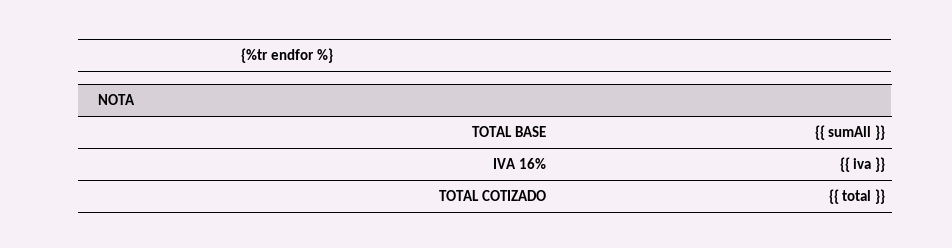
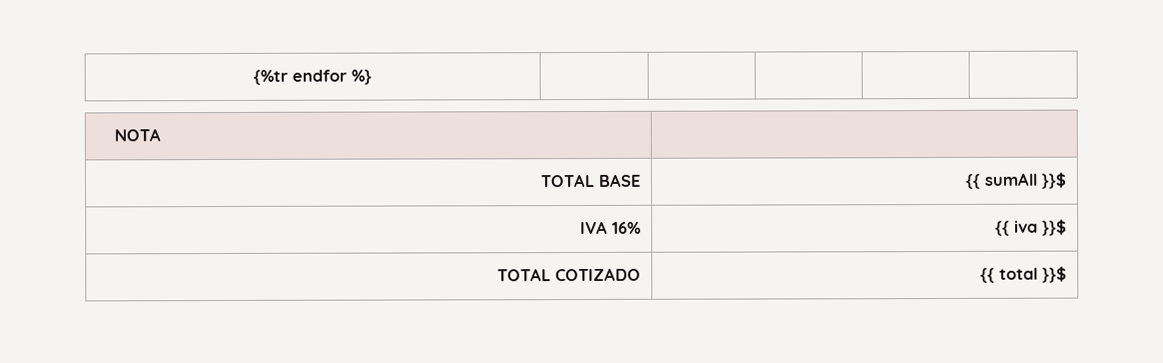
[875,125,886,140] }} -> [1040,172,1067,189] }}$
[875,157,886,172] }} -> [1041,219,1067,236] }}$
[875,189,886,204] }} -> [1041,266,1067,283] }}$

